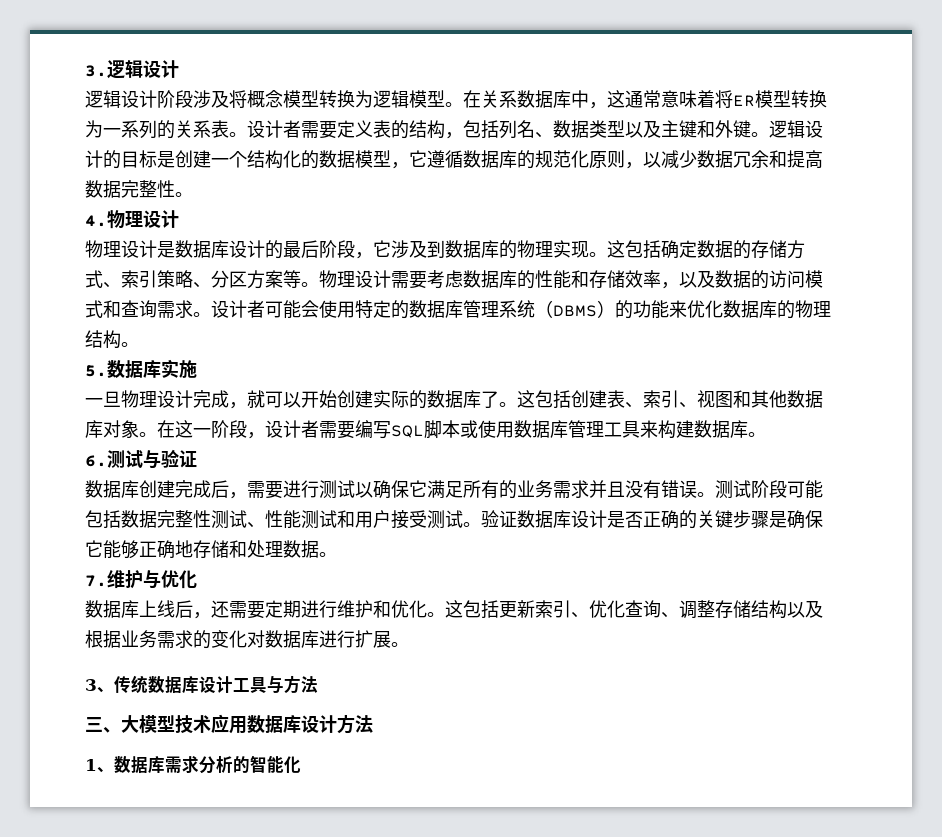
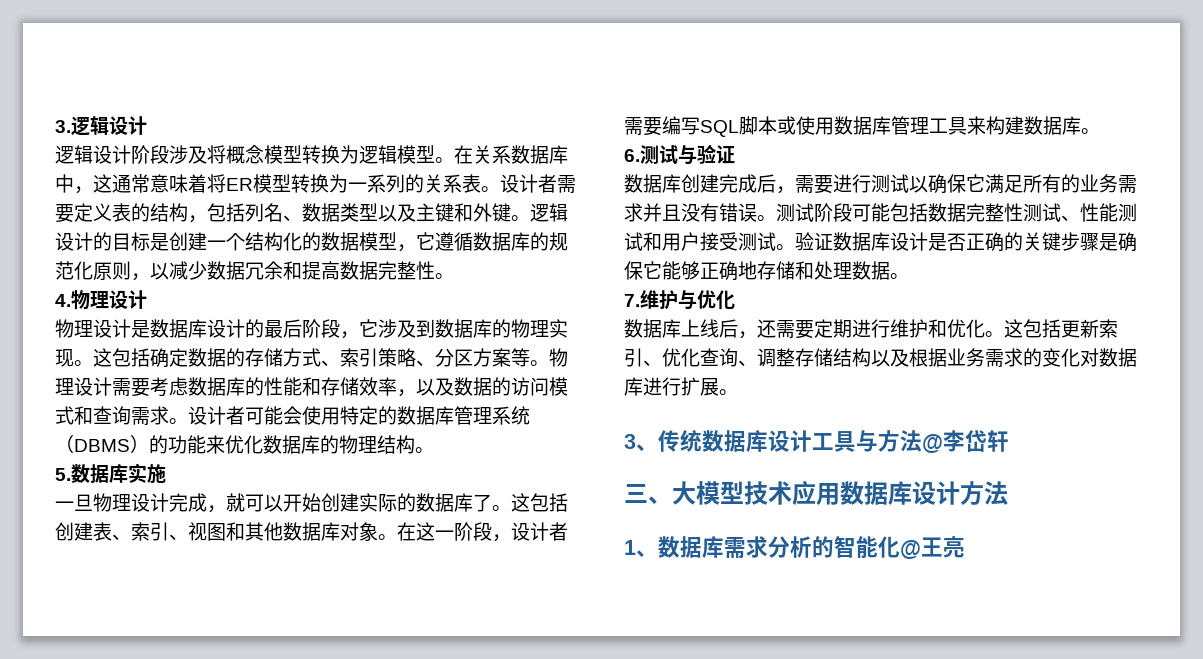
(318, 684) none -> [922,430,1009,453] @李岱轩
(301, 765) none -> [900,536,965,559] @王亮

